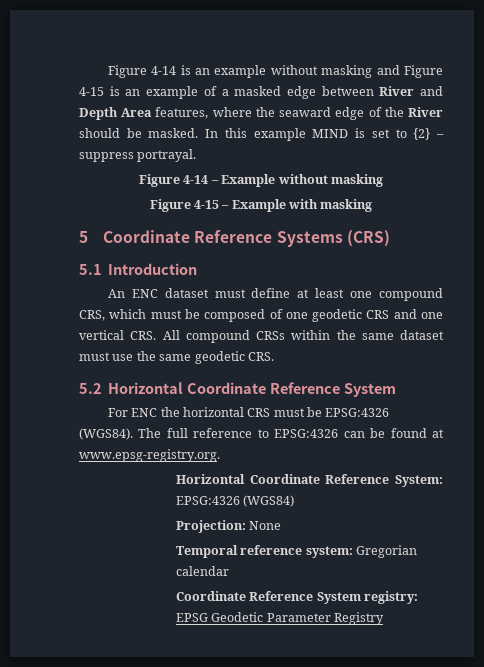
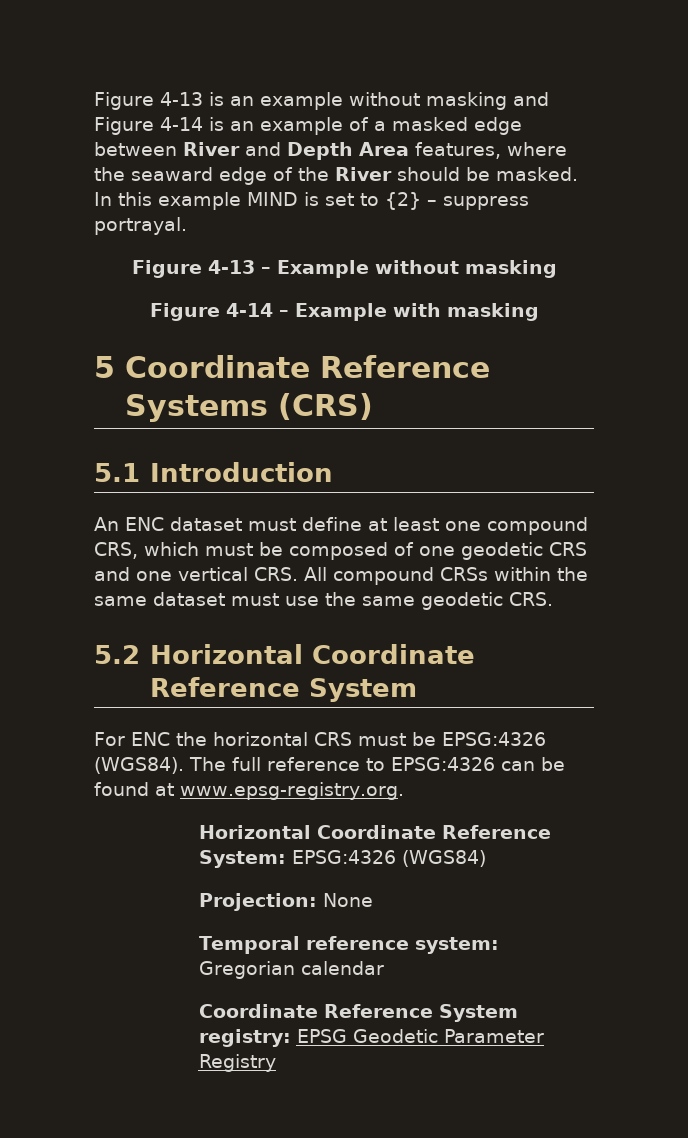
[107,65,177,78] Figure 4-14 -> [94,92,203,110] Figure 4-13
[79,87,104,96] 4-15 -> [159,117,203,131] 4-14
[183,175,209,184] 4-14 -> [207,260,255,274] 4-13
[193,200,219,209] 4-15 -> [225,303,273,317] 4-14

